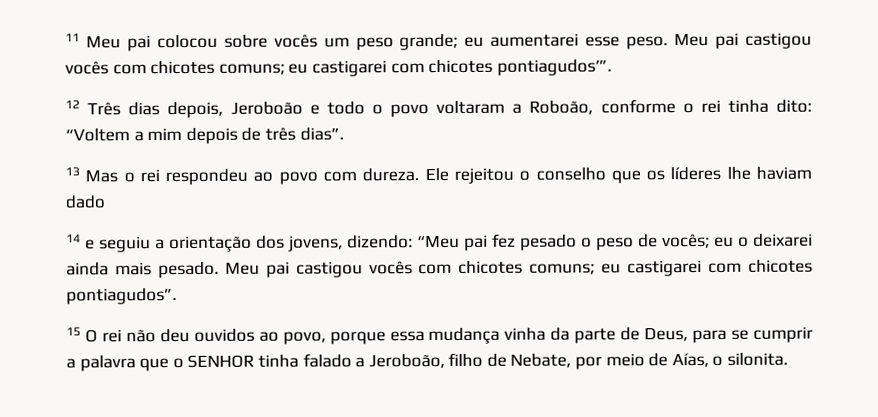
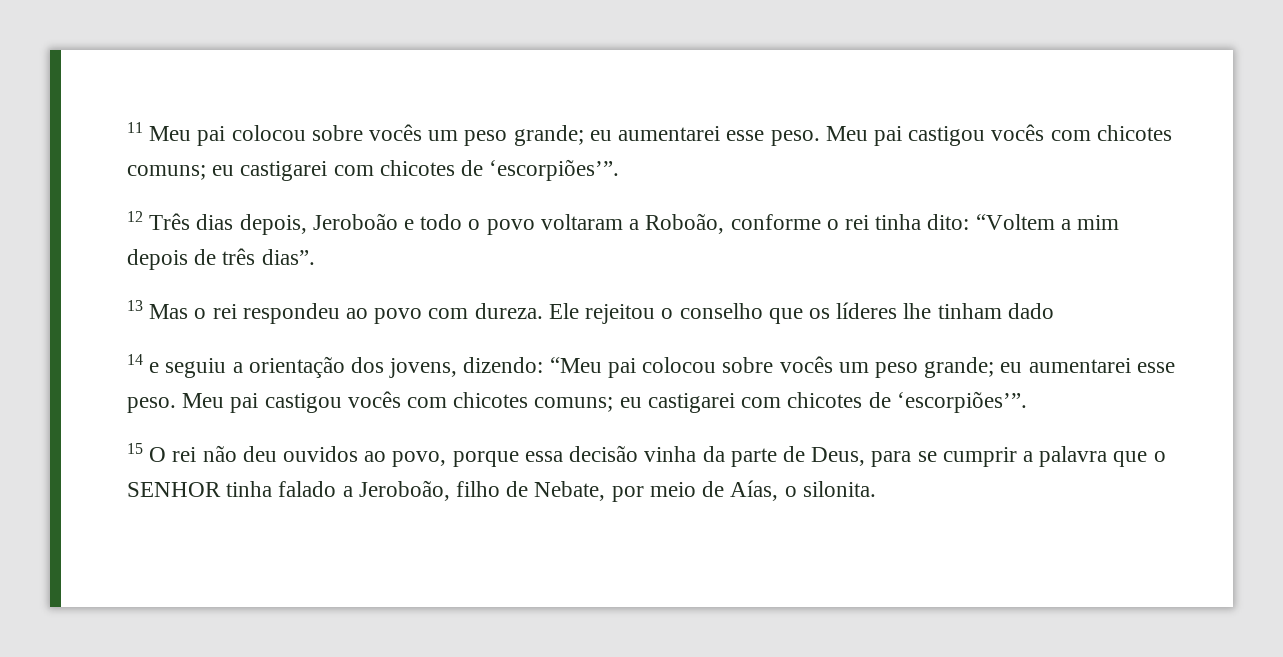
[496,59,612,76] pontiagudos’”. -> [461,159,620,181] de ‘escorpiões’”.
[755,166,812,180] haviam -> [937,303,1002,319] tinham
[492,233,813,251] [66,261,219,279] fez pesado o peso de vocês; eu o deixarei ainda mais pesado. -> [642,356,1175,378] [127,397,176,413] colocou sobre vocês um peso grande; eu aumentarei esse peso.
[66,288,177,305] pontiagudos”. -> [868,391,1027,413] de ‘escorpiões’”.
[428,327,501,345] mudança -> [569,445,639,462] decisão

